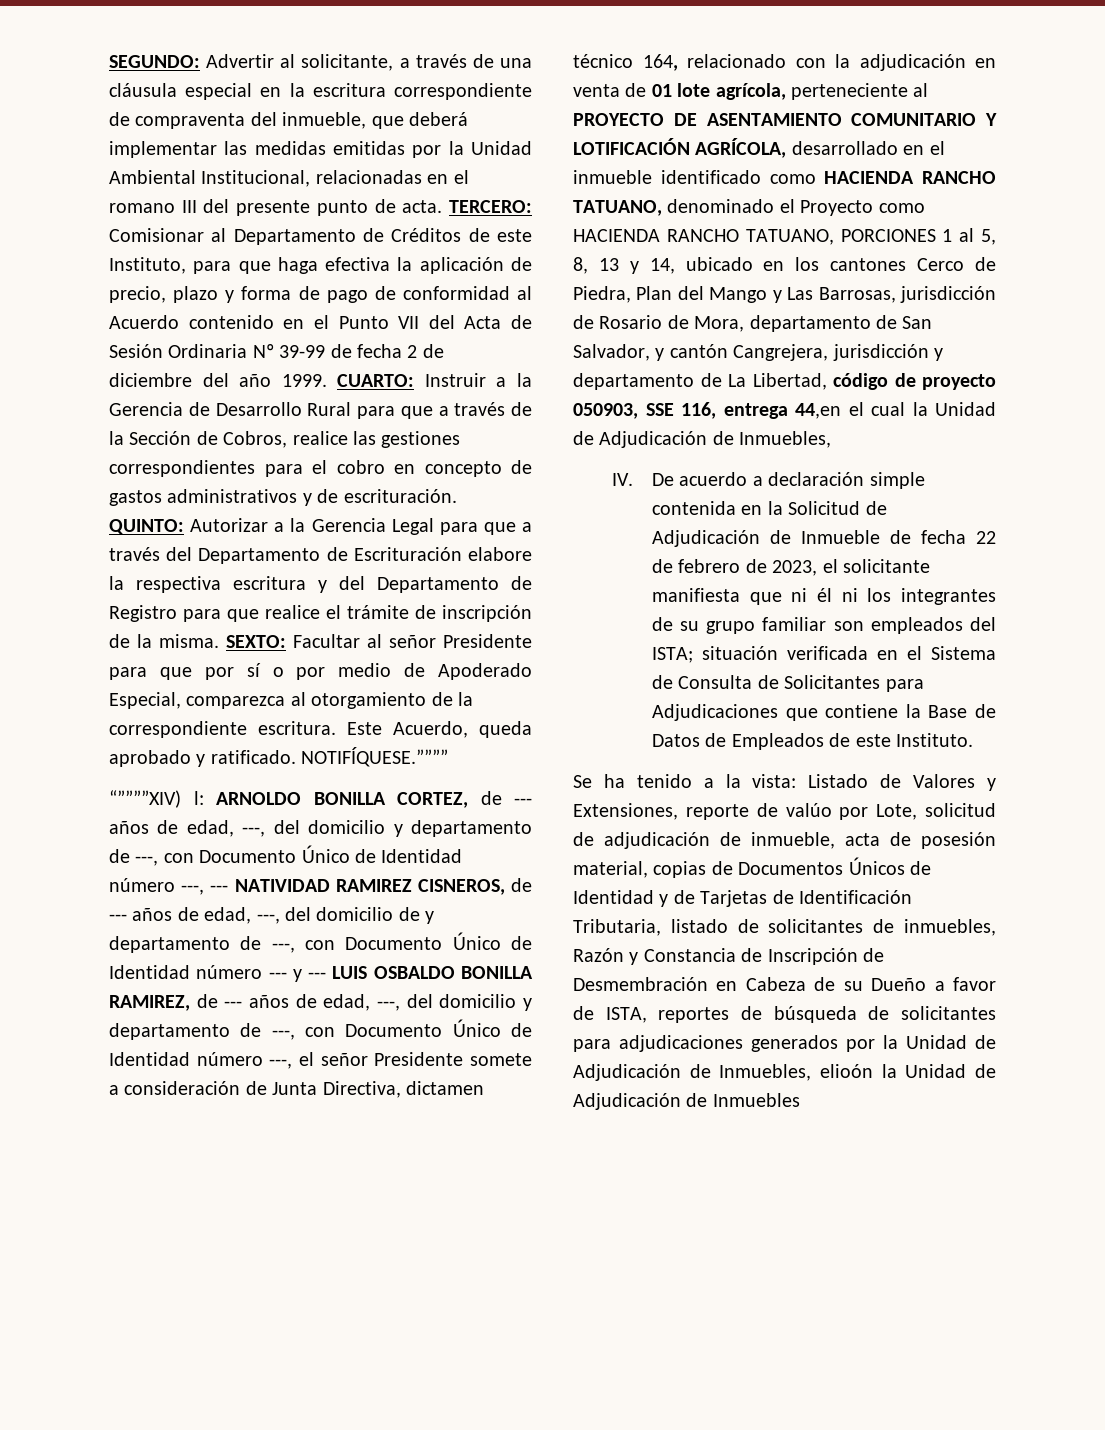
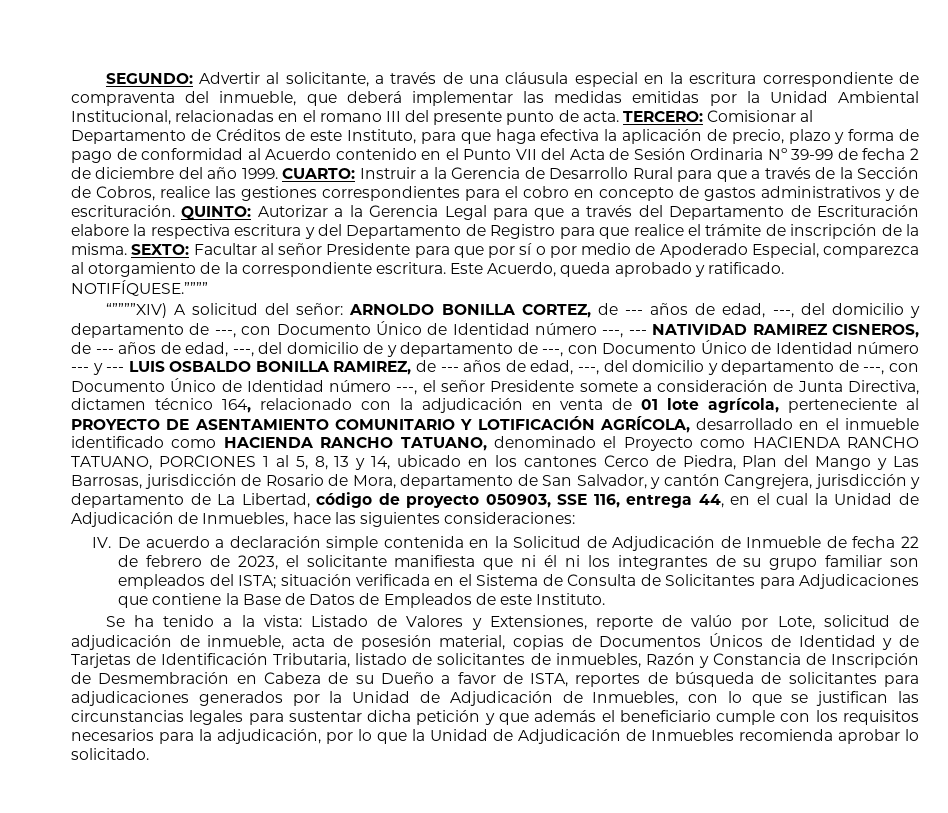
[193,791,204,805] l: -> [173,303,344,315] A solicitud del señor:
[795,403,841,419] 44,en -> [698,494,751,508] 44, en
(832, 439) none -> [292,512,576,527] hace las siguientes consideraciones:
[820,1064,873,1078] elioón -> [688,691,920,706] [71,710,920,725] [71,729,407,744] con lo que se justifican las circunstancias legales para sustentar dicha petición y que además el beneficiario cumple con los requisitos necesarios para la adjudicación, por lo que
(800, 1100) none -> [739,729,919,744] [71,748,149,760] recomienda aprobar lo solicitado.

